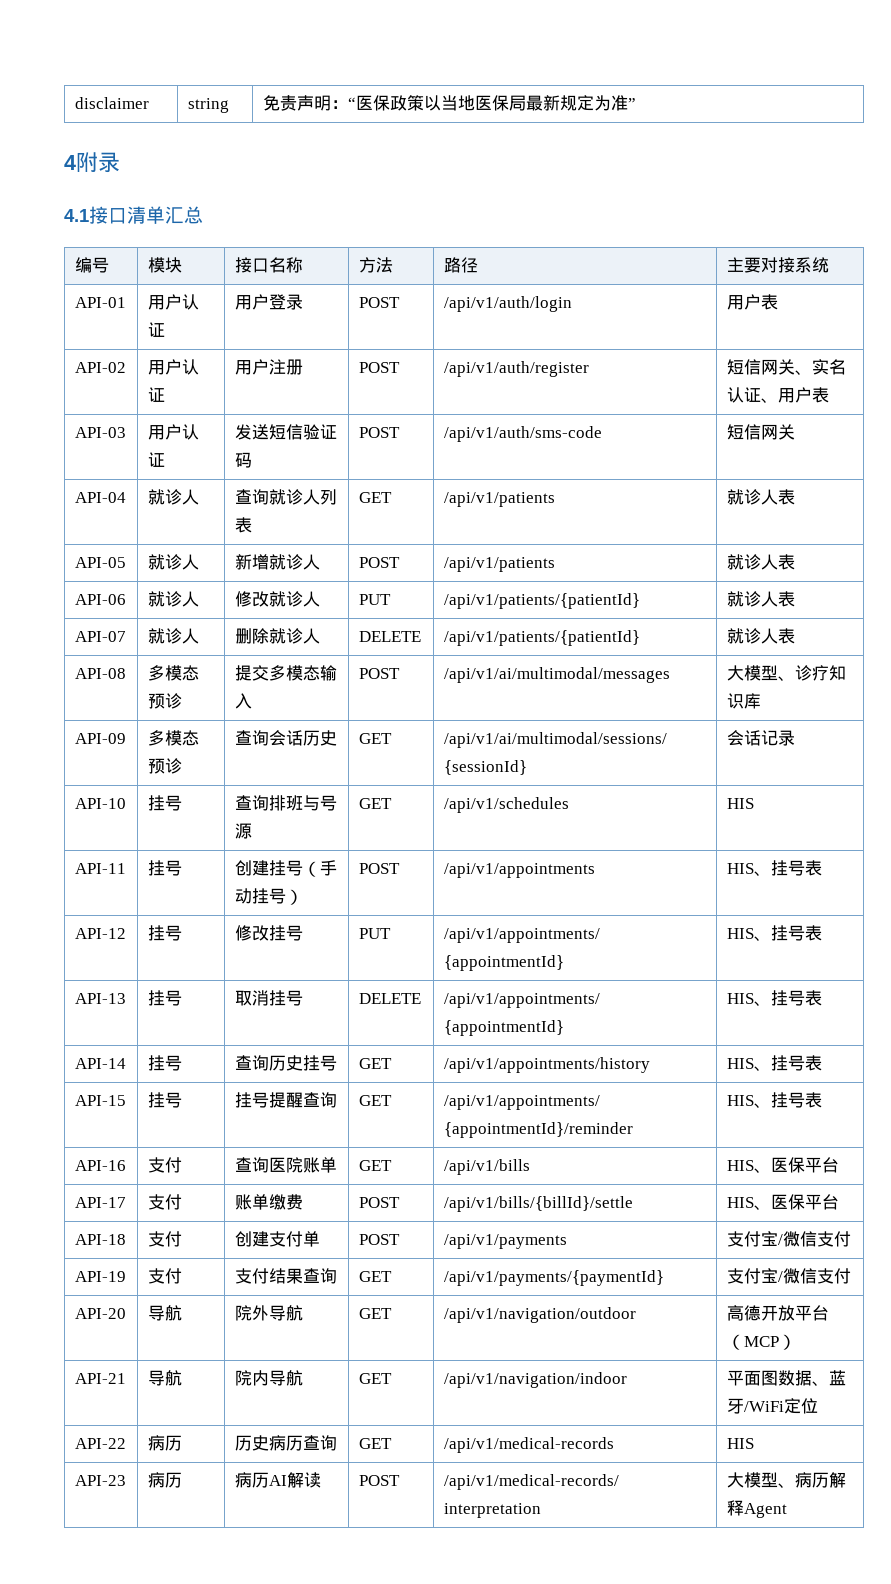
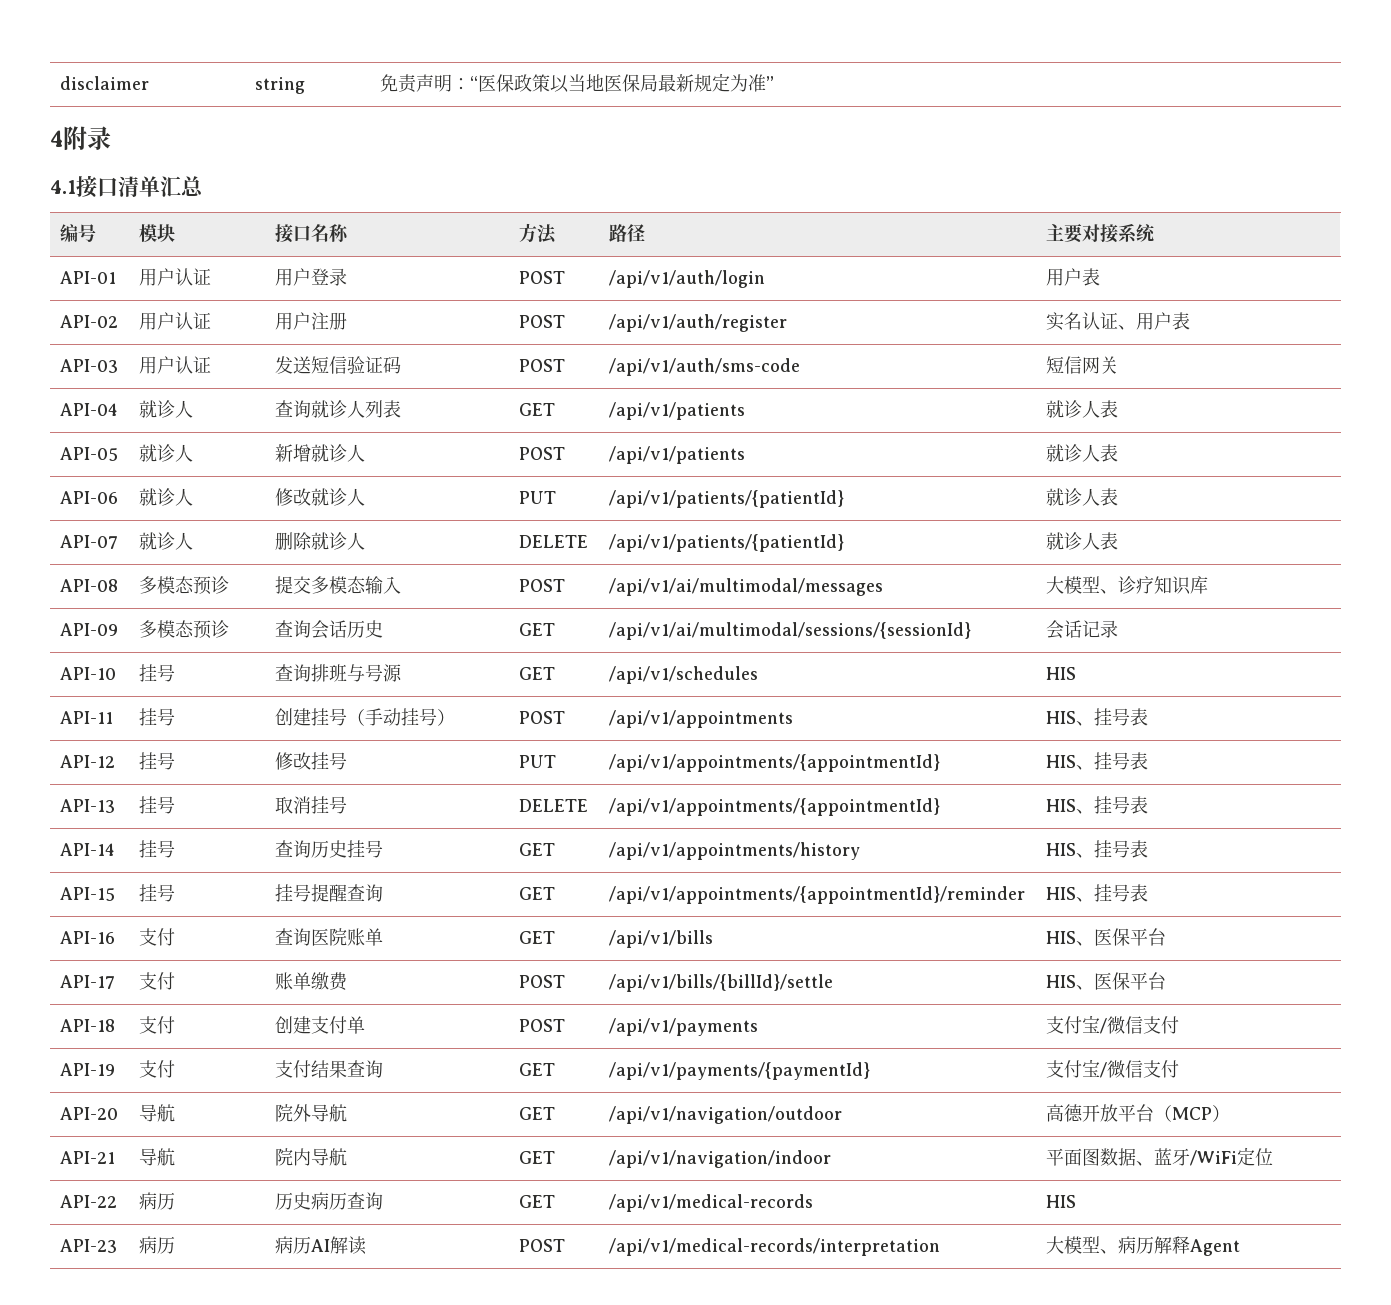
[726,359,812,375] 短信网关、 -> (788, 323) none

